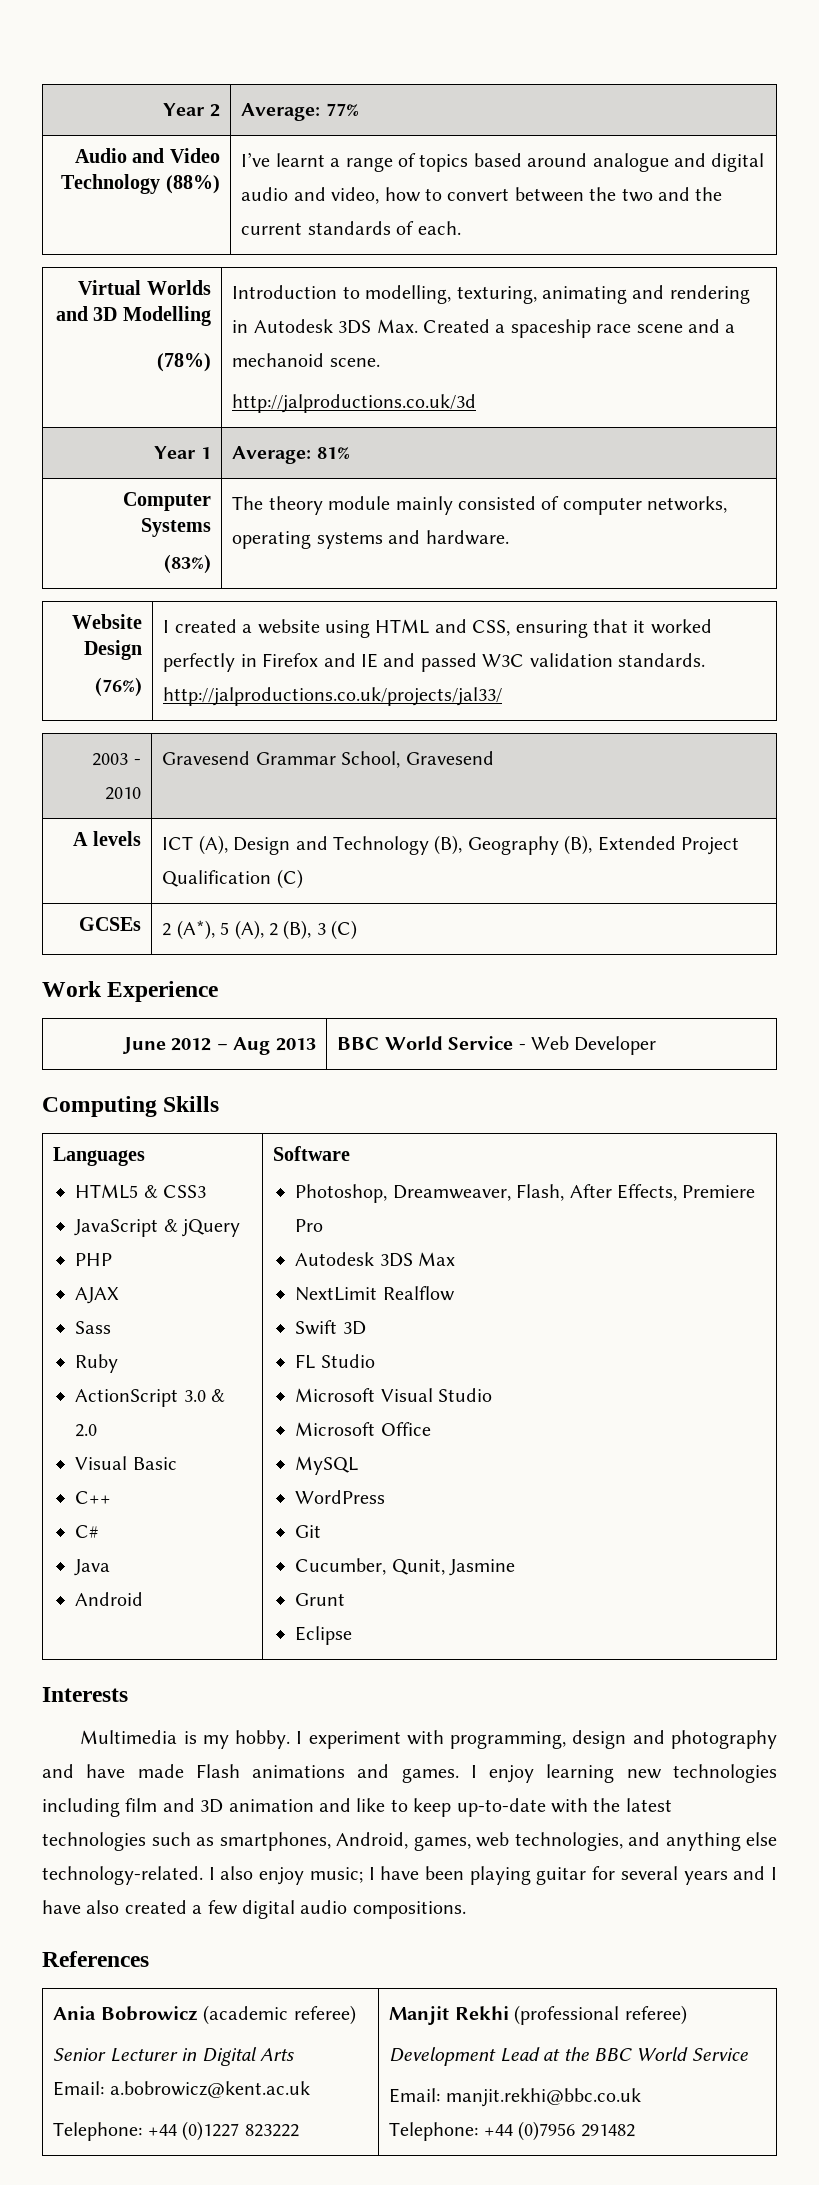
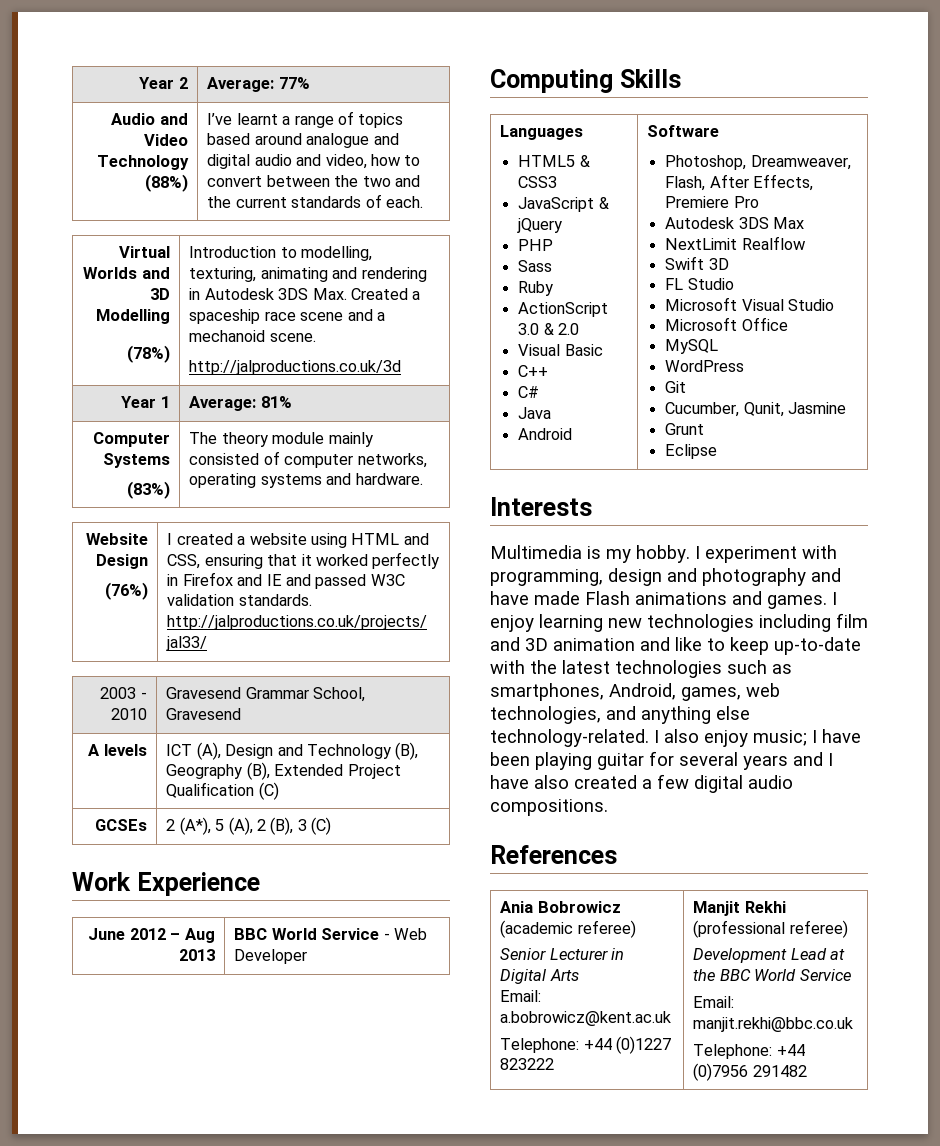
[75,1287,120,1304] // AJAX -> (554, 245) none

